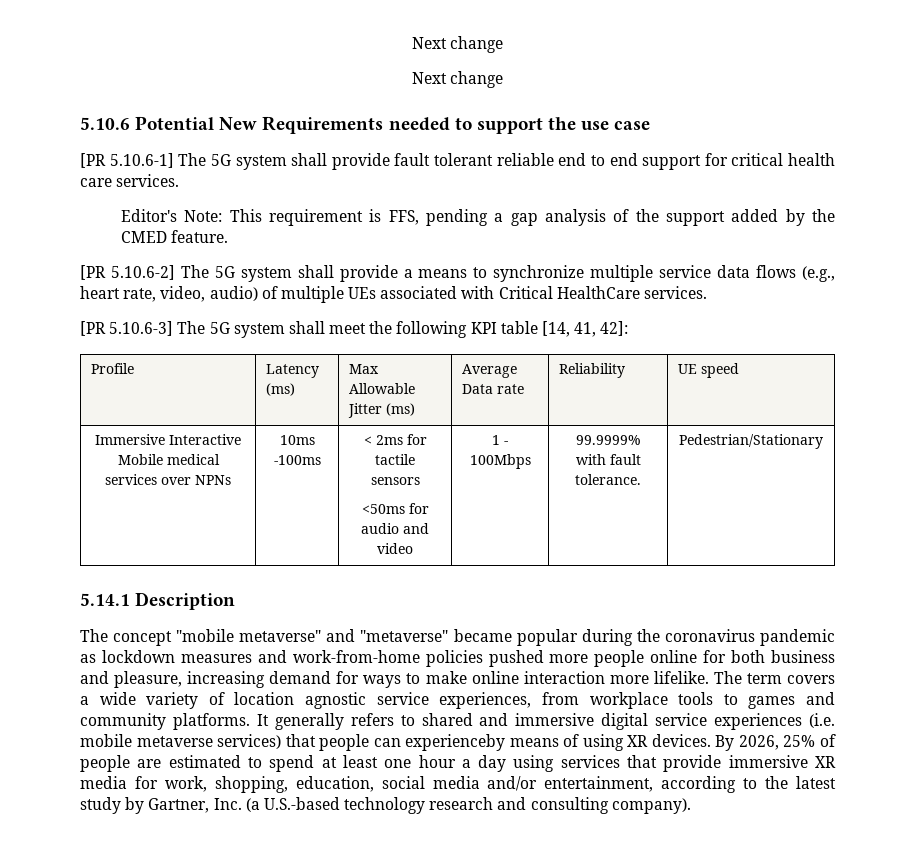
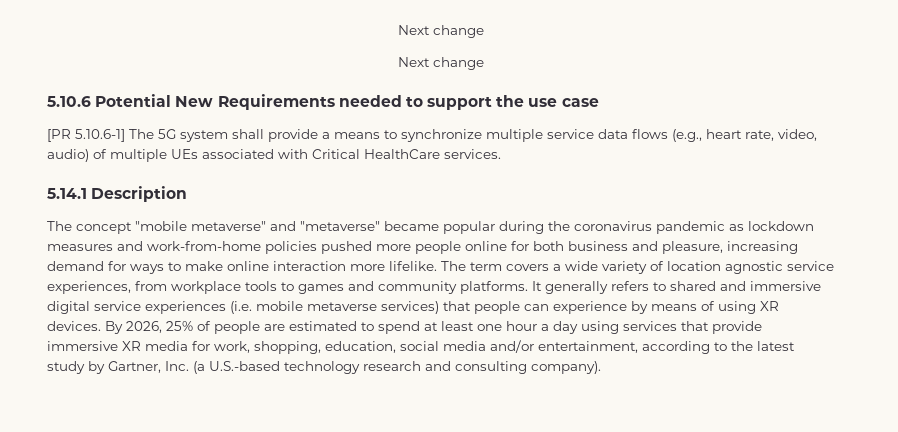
[394,153,835,170] [80,174,180,187] [120,209,835,226] [120,230,229,243] [80,265,398,282] fault tolerant reliable end to end support for critical health care services. // Editor's Note: This requirement is FFS, pending a gap analysis of the support added by the CMED feature. // [PR 5.10.6-2] The 5G system shall provide -> (318, 135) none
[80,321,629,338] [90,363,134,374] [265,364,319,378] [265,383,295,396] [348,364,379,374] [348,383,415,394] [347,403,415,418] [461,364,517,378] [461,384,524,394] [558,363,625,378] [677,363,739,378] [95,434,241,445] [117,454,220,465] [105,474,231,485] [279,435,315,445] [273,455,321,465] [363,434,427,445] [375,454,415,465] [370,477,420,485] [361,503,429,514] [361,523,429,534] [377,543,413,554] [492,435,508,445] [469,454,531,469] [575,435,641,445] [575,454,641,465] [575,474,641,485] [679,434,823,449] // [PR 5.10.6-3] The 5G system shall meet the following KPI table [14, 41, 42]: // Profile | Latency (ms) | Max Allowable Jitter (ms) | Average Data rate | Reliability | UE speed // Immersive Interactive Mobile medical services over NPNs | 10ms -100ms | < 2ms for tactile sensors // <50ms for audio and video | 1 - 100Mbps | 99.9999% with fault tolerance. | Pedestrian/Stationary -> (501, 154) none
[405,734,506,751] experienceby -> [553,301,648,314] experience by

